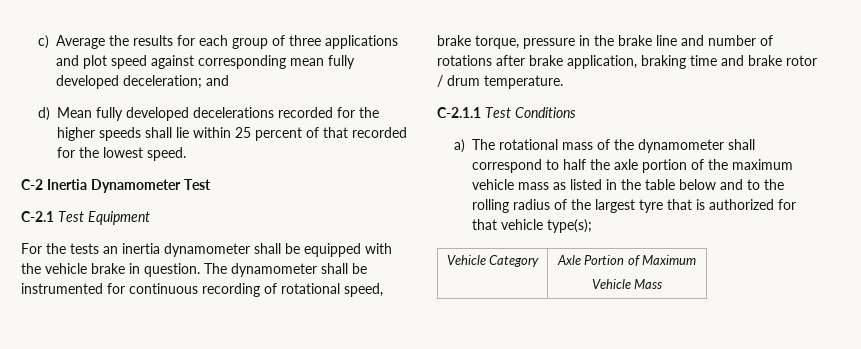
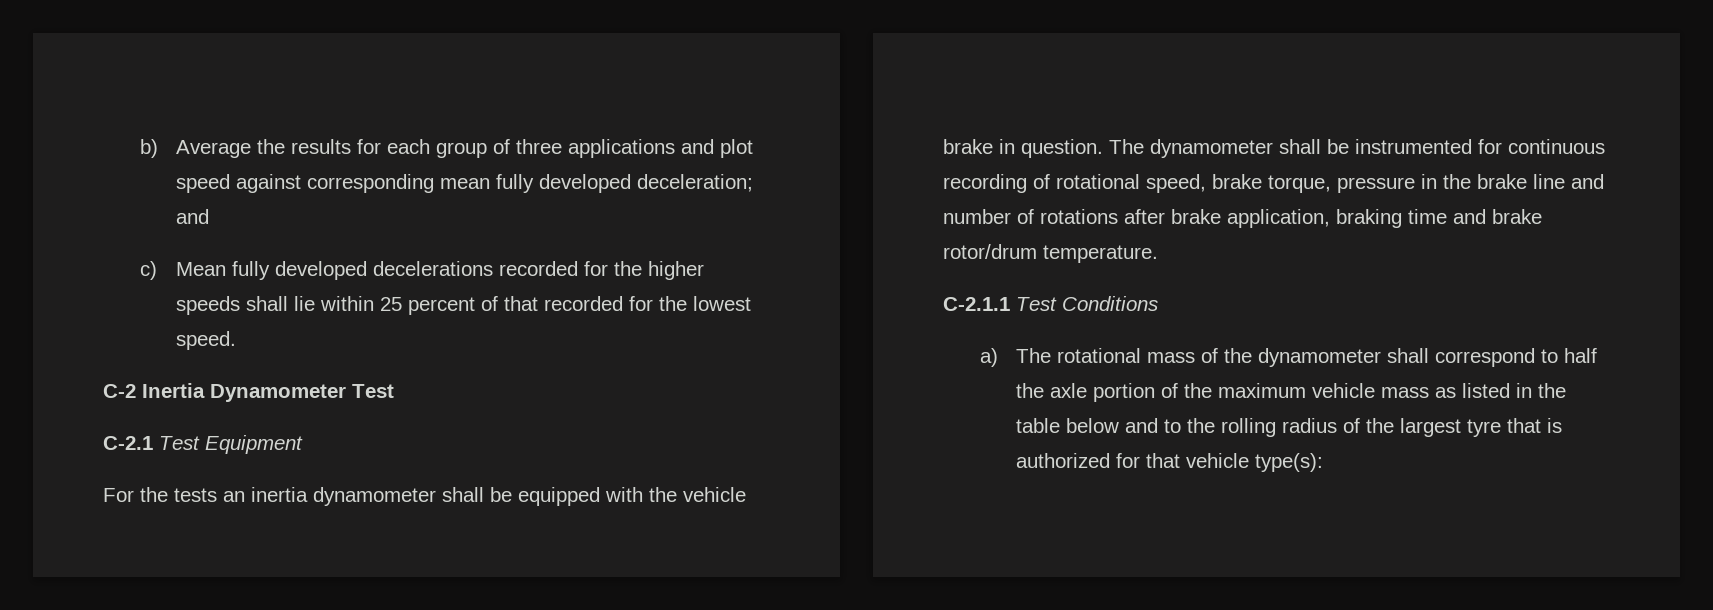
[37,35,49,49] c) -> [139,139,158,158] b)
[37,107,50,121] d) -> [139,261,157,280] c)
[786,55,817,66] [437,75,480,87] rotor / drum -> [943,244,1037,259] rotor/drum
[546,219,592,233] [446,255,540,267] [556,255,697,266] [591,279,663,289] type(s); // Vehicle Category | Axle Portion of Maximum // Vehicle Mass -> [1255,453,1324,472] type(s):

